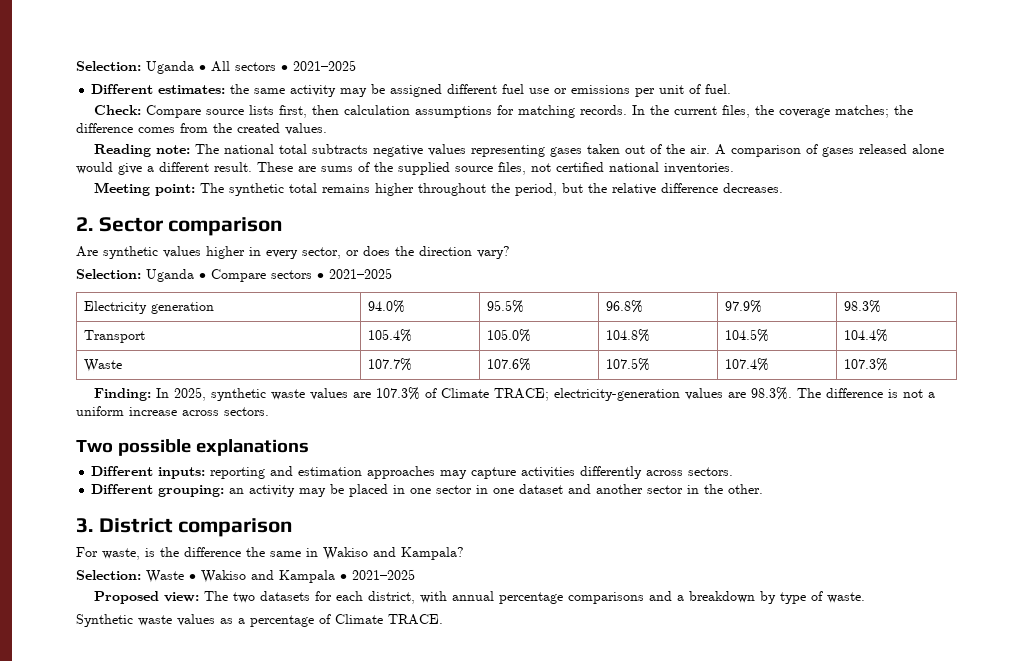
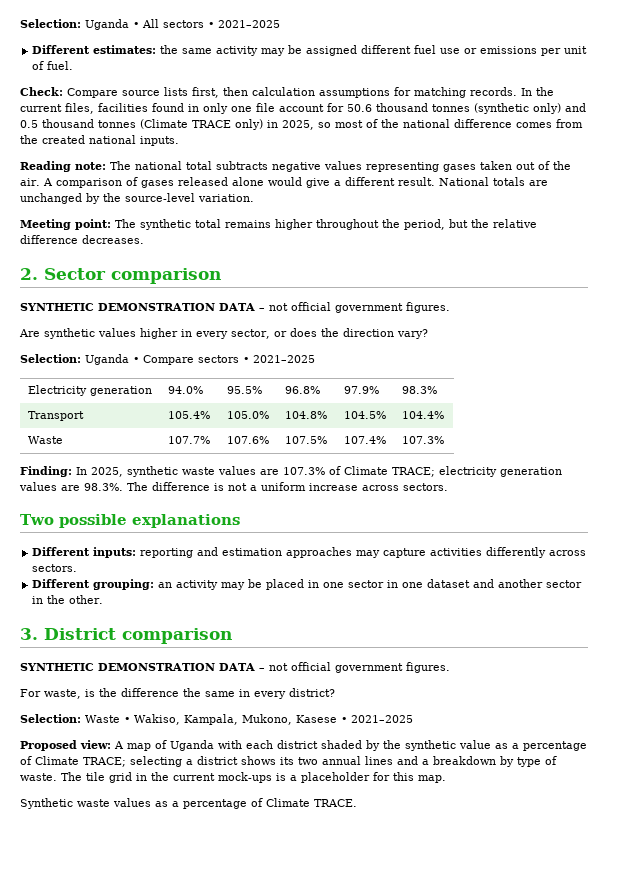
[755,105,914,118] the coverage matches; the -> [98,103,586,114] [20,119,450,130] facilities found in only one file account for 50.6 thousand tonnes (synthetic only) and 0.5 thousand tonnes (Climate TRACE only) in 2025, so most of the national
[285,123,327,135] values. -> [89,135,179,146] national inputs.
[257,162,734,175] These are sums of the supplied source files, not certified national inventories. -> [438,177,548,186] [20,193,254,204] National totals are unchanged by the source-level variation.
(284, 226) none -> [20,302,450,313] // SYNTHETIC DEMONSTRATION DATA – not official government figures.
[554,388,681,401] electricity-generation -> [439,466,562,477] electricity generation
(294, 527) none -> [20,662,450,673] // SYNTHETIC DEMONSTRATION DATA – not official government figures.
[323,547,464,560] Wakiso and Kampala? -> [254,688,335,699] every district?
[201,570,335,583] Wakiso and Kampala -> [134,714,337,725] Wakiso, Kampala, Mukono, Kasese
[204,591,645,604] The two datasets for each district, with annual percentage comparisons -> [114,740,587,751] [20,756,393,767] A map of Uganda with each district shaded by the synthetic value as a percentage of Climate TRACE; selecting a district shows its two annual lines
(866, 597) none -> [61,772,446,783] The tile grid in the current mock-ups is a placeholder for this map.

